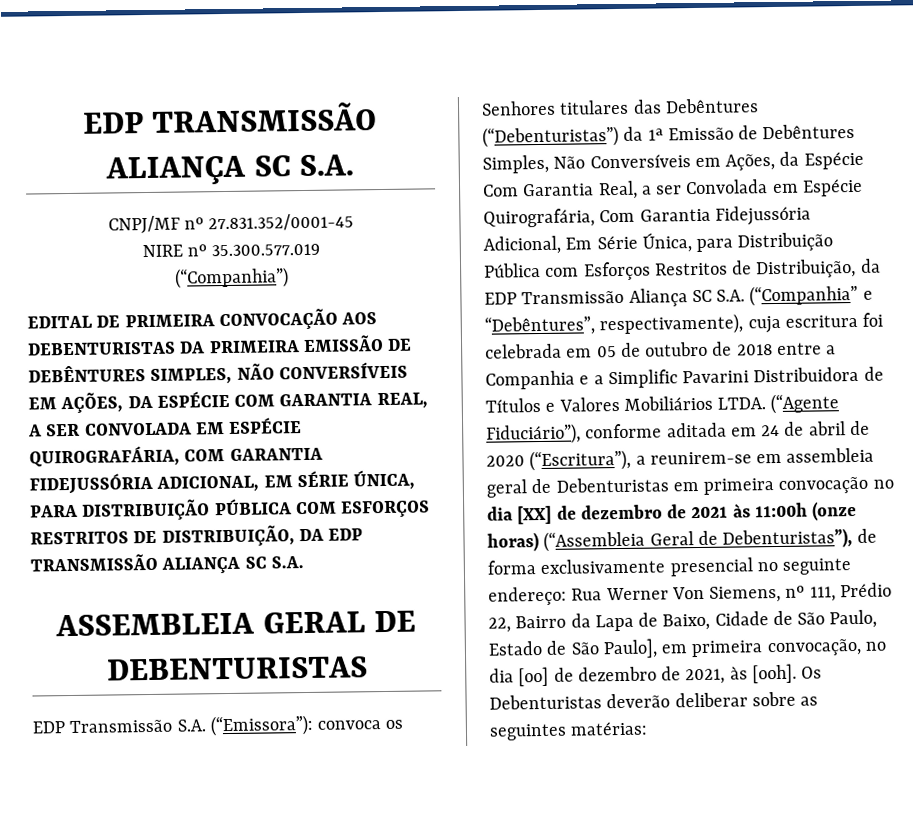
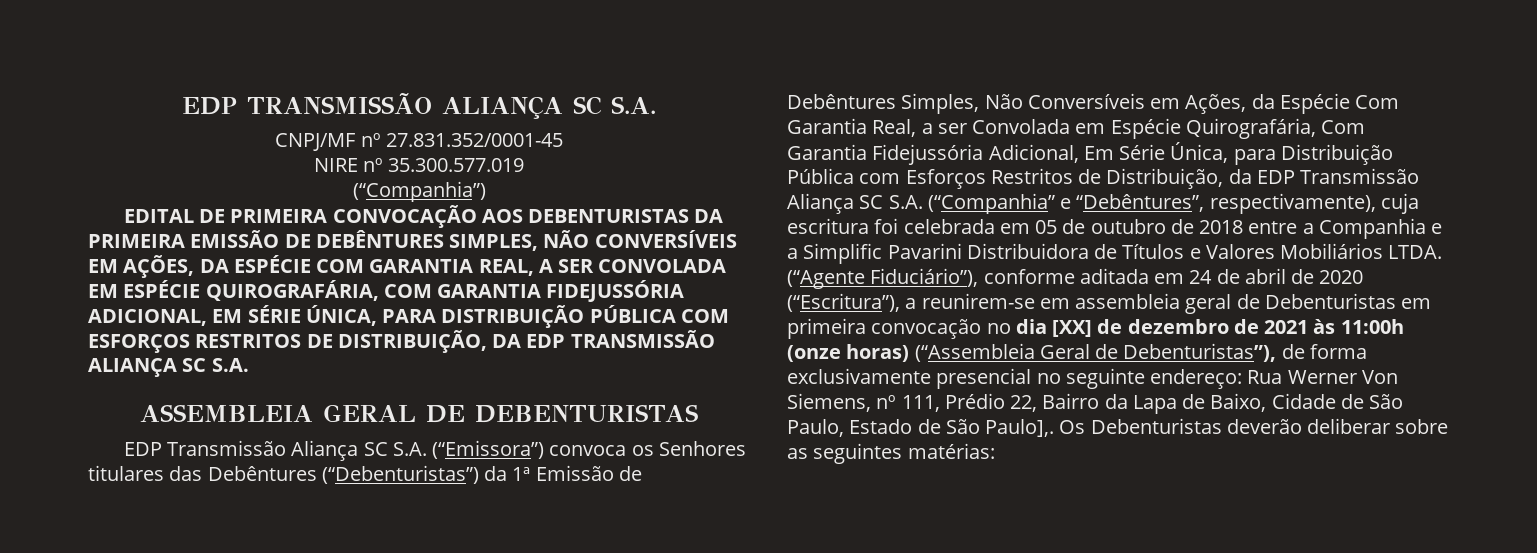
[176,714,314,737] S.A. (“Emissora”): -> [291,440,545,461] Aliança SC S.A. (“Emissora”)
[602,638,886,659] [489,663,797,687] Paulo], em primeira convocação, no dia [oo] de dezembro de 2021, às [ooh]. -> [985,419,1055,437] Paulo],.

